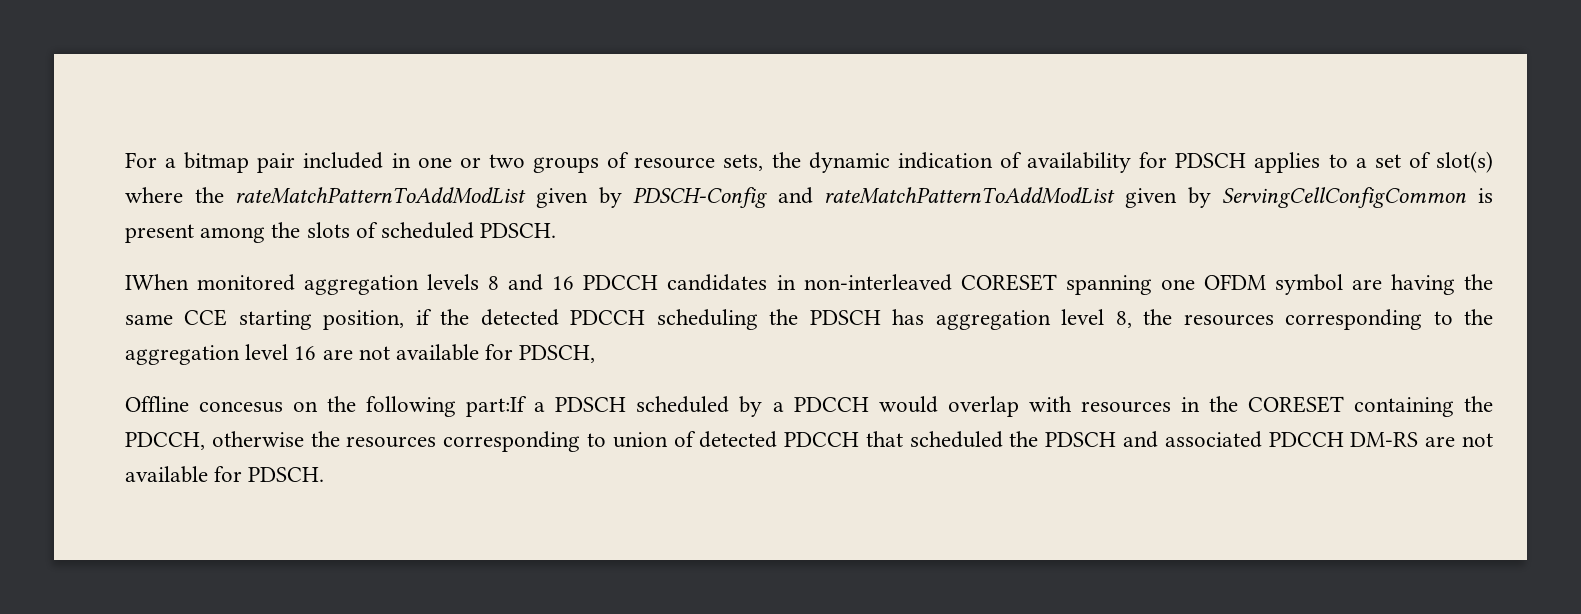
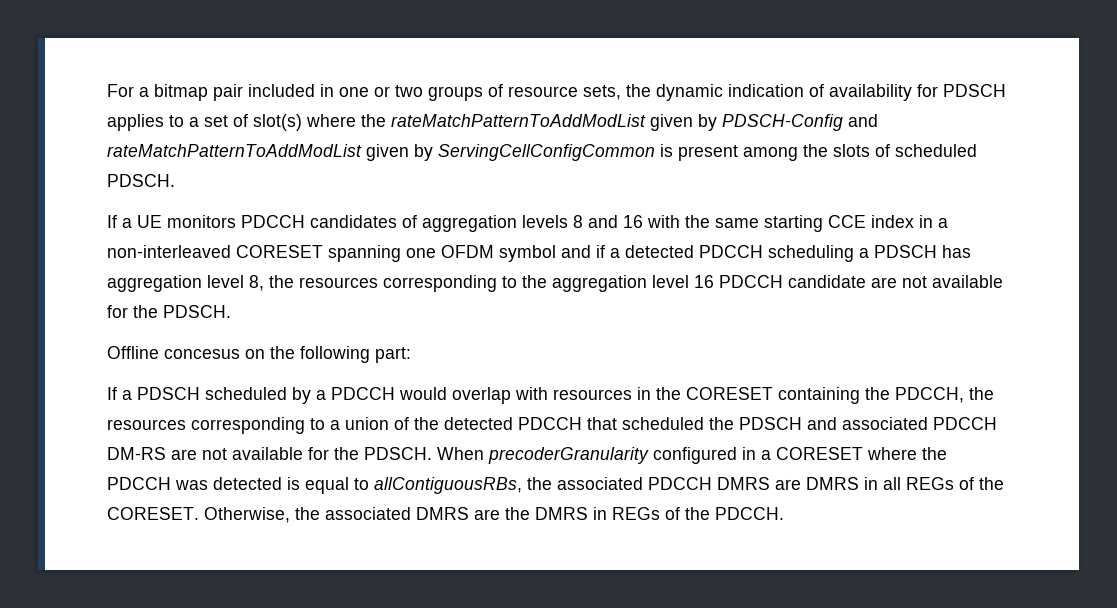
[125,274,296,291] IWhen monitored -> [107,215,417,228] If a UE monitors PDCCH candidates of
[583,274,796,291] PDCCH candidates in -> [647,215,948,232] with the same starting CCE index in a
[1351,274,1494,295] [125,309,470,330] are having the same CCE starting position, if the -> [561,245,620,258] and if a
[769,309,799,325] the -> [859,248,869,258] a
[322,344,596,363] are not available for PDSCH, -> [719,275,1003,288] [107,305,231,318] PDCCH candidate are not available for the PDSCH.
[466,396,528,417] part:If -> [375,347,411,363] [107,387,117,400] part: // If
[211,431,606,452] otherwise the resources corresponding to -> [969,387,994,400] [107,417,340,434] the resources corresponding to a
(696, 439) none -> [414,417,439,430] the
[248,467,325,482] PDSCH. -> [334,447,947,464] [107,477,1004,494] [107,507,784,523] the PDSCH. When precoderGranularity configured in a CORESET where the PDCCH was detected is equal to allContiguousRBs, the associated PDCCH DMRS are DMRS in all REGs of the CORESET. Otherwise, the associated DMRS are the DMRS in REGs of the PDCCH.

